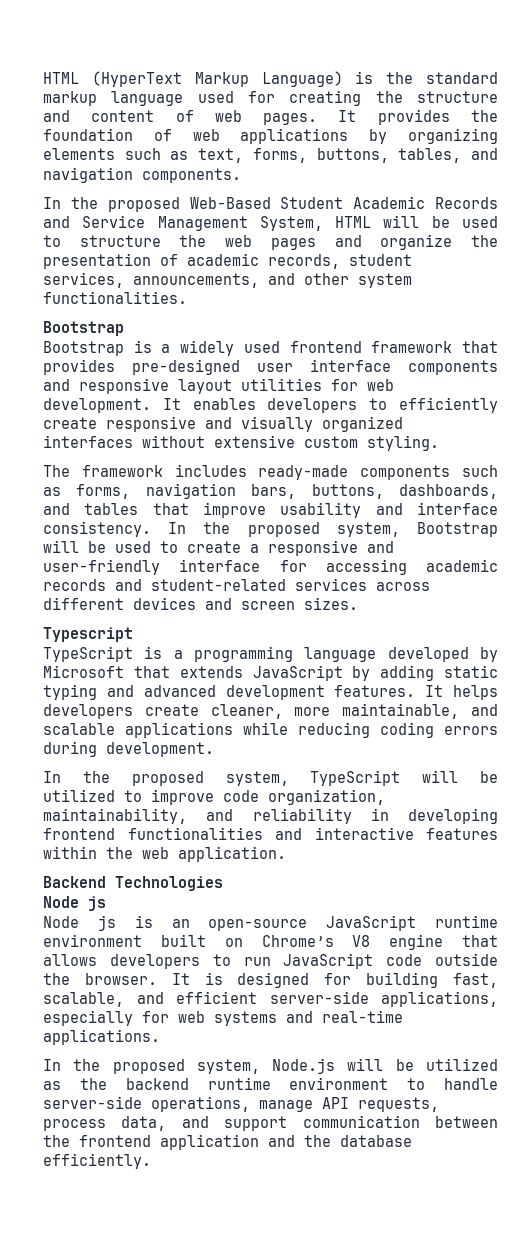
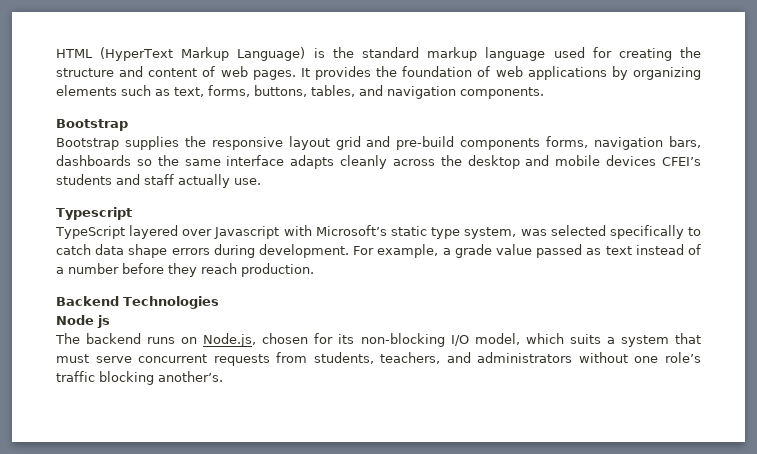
[43,196,498,212] [43,215,498,231] [43,234,499,250] [43,253,412,269] [43,272,412,288] [43,291,187,304] [43,321,124,336] [43,340,498,356] [43,359,498,375] [43,378,394,394] [43,397,499,413] [43,416,403,432] [43,435,439,451] [43,464,498,480] [43,483,498,499] [43,502,498,518] [43,521,498,537] [43,540,394,556] [43,559,498,575] [43,578,430,591] [43,597,358,610] [43,627,133,642] [43,646,498,662] [43,665,498,681] [43,684,498,700] [43,703,499,719] [43,722,498,738] [43,741,214,757] [43,770,498,786] [43,789,385,805] [43,808,498,824] [43,827,498,840] [43,846,286,862] [43,876,223,891] [43,896,106,911] [43,915,498,931] [43,934,498,950] [43,953,498,969] [43,972,498,988] [43,991,498,1007] [43,1010,403,1026] [43,1029,160,1045] [43,1058,498,1074] [43,1077,498,1090] [43,1096,439,1112] [43,1115,498,1131] [43,1134,412,1150] [43,1153,151,1169] In the proposed Web-Based Student Academic Records and Service Management System, HTML will be used to structure the web pages and organize the presentation of academic records, student services, announcements, and other system functionalities. // Bootstrap // Bootstrap is a widely used frontend framework that provides pre-designed user interface components and responsive layout utilities for web development. It enables developers to efficiently create responsive and visually organized interfaces without extensive custom styling. // The framework includes ready-made components such as forms, navigation bars, buttons, dashboards, and tables that improve usability and interface consistency. In the proposed system, Bootstrap will be used to create a responsive and user-friendly interface for accessing academic records and student-related services across different devices and screen sizes. // Typescript // TypeScript is a programming language developed by Microsoft that extends JavaScript by adding static typing and advanced development features. It helps developers create cleaner, more maintainable, and scalable applications while reducing coding errors during development. // In the proposed system, TypeScript will be utilized to improve code organization, maintainability, and reliability in developing frontend functionalities and interactive features within the web application. // Backend Technologies // Node js // Node js is an open-source JavaScript runtime environment built on Chrome’s V8 engine that allows developers to run JavaScript code outside the browser. It is designed for building fast, scalable, and efficient server-side applications, especially for web systems and real-time applications. // In the proposed system, Node.js will be utilized as the backend runtime environment to handle server-side operations, manage API requests, process data, and support communication between the frontend application and the database efficiently. -> [56,119,128,131] [56,136,701,150] [56,155,701,169] [56,174,261,188] [56,207,132,220] [55,225,701,239] [56,244,702,258] [56,263,314,277] [56,296,219,309] [56,315,110,328] [55,333,702,347] [56,352,701,366] [56,371,223,385] Bootstrap // Bootstrap supplies the responsive layout grid and pre-build components forms, navigation bars, dashboards so the same interface adapts cleanly across the desktop and mobile devices CFEI’s students and staff actually use. // Typescript // TypeScript layered over Javascript with Microsoft’s static type system, was selected specifically to catch data shape errors during development. For example, a grade value passed as text instead of a number before they reach production. // Backend Technologies // Node js // The backend runs on Node.js, chosen for its non-blocking I/O model, which suits a system that must serve concurrent requests from students, teachers, and administrators without one role’s traffic blocking another’s.

